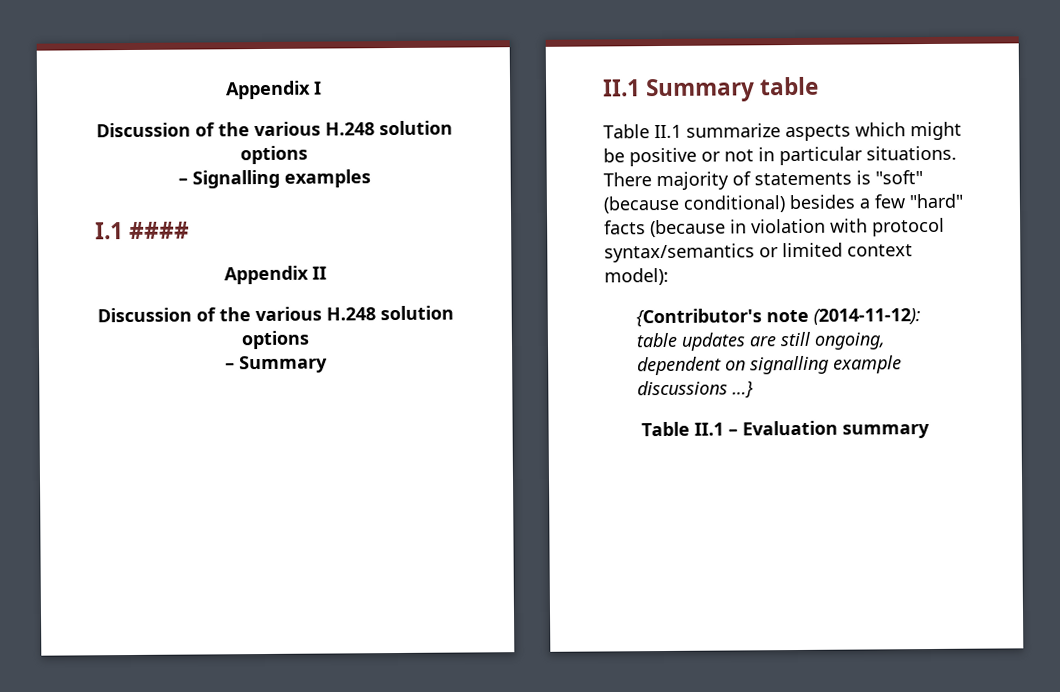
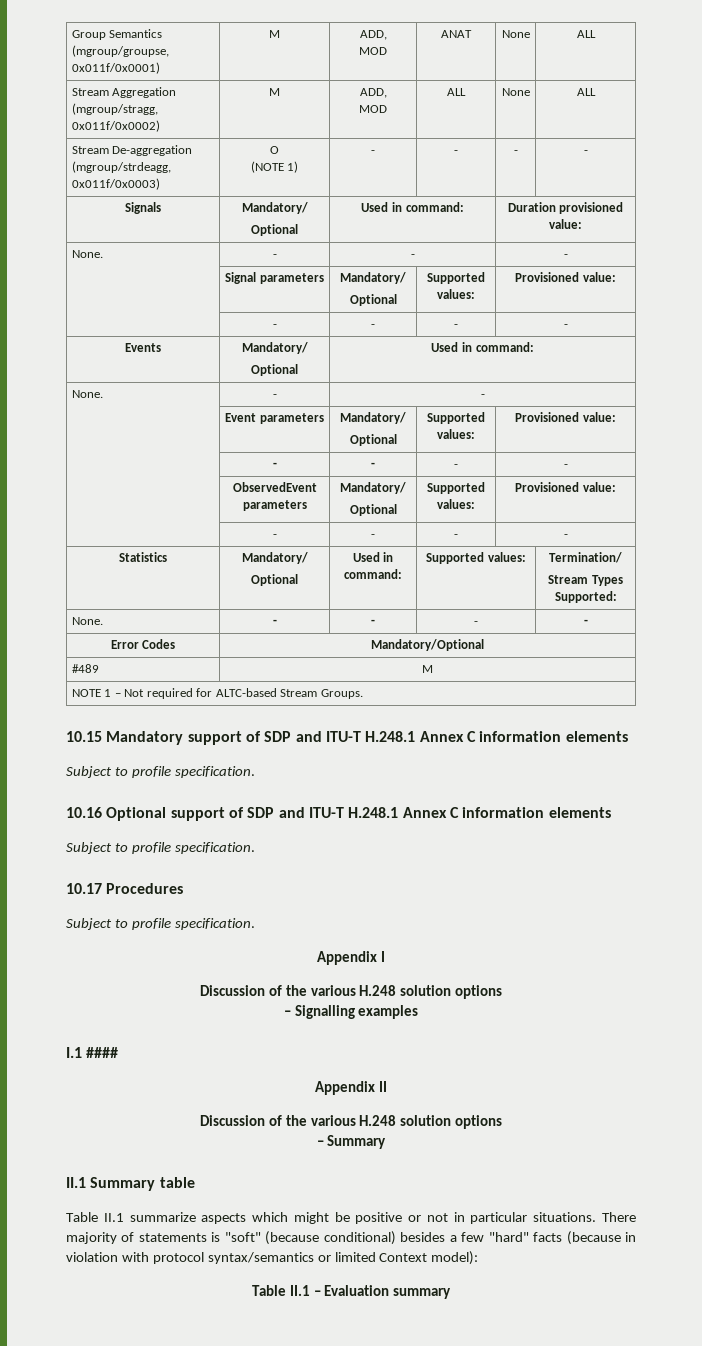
(226, 90) none -> [71,29,163,40] [71,45,169,57] [71,62,160,74] [269,30,280,38] [359,30,387,40] [359,47,387,55] [441,30,472,38] [501,30,530,38] [576,30,596,38] [71,87,177,98] [71,103,158,115] [71,120,160,132] [269,88,280,96] [359,88,387,98] [359,105,387,113] [447,88,466,96] [501,88,530,96] [576,88,596,96] [71,145,193,156] [71,161,171,173] [71,178,160,190] [270,146,279,154] [250,161,299,173] [371,150,375,154] [454,150,458,154] [513,150,518,154] [583,150,588,154] [125,202,161,214] [241,202,308,214] [251,224,298,236] [361,202,464,212] [507,202,624,214] [549,219,582,229] [71,250,103,258] [272,254,277,258] [410,254,415,258] [563,254,568,258] [225,272,324,284] [340,272,406,284] [349,294,397,306] [427,272,485,284] [437,289,475,299] [515,272,616,282] [272,324,277,328] [371,324,375,328] [454,324,458,328] [563,324,568,328] [125,343,161,352] [241,342,308,354] [251,364,298,376] [431,342,534,352] [71,390,103,398] [272,394,277,398] [480,394,485,398] [225,413,324,424] [340,412,406,424] [349,434,397,446] [427,412,485,424] [437,429,475,439] [515,412,616,422] [272,462,277,468] [371,462,375,468] [454,464,458,468] [563,464,568,468] [232,482,317,492] [242,500,307,511] [340,482,406,494] [349,504,397,516] [427,482,485,494] [437,499,475,509] [515,482,616,492] [272,534,277,538] [371,534,375,538] [454,534,458,538] [563,534,568,538] [119,552,167,562] [241,552,308,564] [251,574,298,586] [352,552,394,562] [344,569,402,579] [426,552,526,564] [549,552,622,563] [548,575,623,586] [554,591,617,603] [71,617,103,625] [272,619,277,625] [371,619,375,625] [474,621,478,625] [583,619,588,625] [110,639,176,649] [371,639,484,651] [71,664,99,673] [422,665,433,673] [71,688,363,699] [66,731,628,745] [66,766,255,778] [66,807,611,821] [66,842,255,854] [66,883,184,894] [66,918,255,930] Group Semantics (mgroup/groupse, 0x011f/0x0001) | M | ADD, // MOD | ANAT | None | ALL // Stream Aggregation (mgroup/stragg, 0x011f/0x0002) | M | ADD, // MOD | ALL | None | ALL // Stream De-aggregation (mgroup/strdeagg, 0x011f/0x0003) | O // (NOTE 1) | - | - | - | - // Signals | Mandatory/ // Optional | Used in command: | Duration provisioned value: // None. | - | - | - // | Signal parameters | Mandatory/ // Optional | Supported values: | Provisioned value: // | - | - | - | - // Events | Mandatory/ // Optional | Used in command: // None. | - | - // | Event parameters | Mandatory/ // Optional | Supported values: | Provisioned value: // | - | - | - | - // | ObservedEvent parameters | Mandatory/ // Optional | Supported values: | Provisioned value: // | - | - | - | - // Statistics | Mandatory/ // Optional | Used in command: | Supported values: | Termination/ // Stream Types Supported: // None. | - | - | - | - // Error Codes | Mandatory/Optional // #489 | M // NOTE 1 – Not required for ALTC-based Stream Groups. // 10.15 Mandatory support of SDP and ITU-T H.248.1 Annex C information elements // Subject to profile specification. // 10.16 Optional support of SDP and ITU-T H.248.1 Annex C information elements // Subject to profile specification. // 10.17 Procedures // Subject to profile specification. //
[847,244,913,257] context -> [379,1253,428,1262] Context
[635,308,921,328] [635,331,886,351] [636,355,902,376] [636,380,754,399] // {Contributor's note (2014-11-12): table updates are still ongoing, dependent on signalling example discussions …} -> (479, 1258) none

